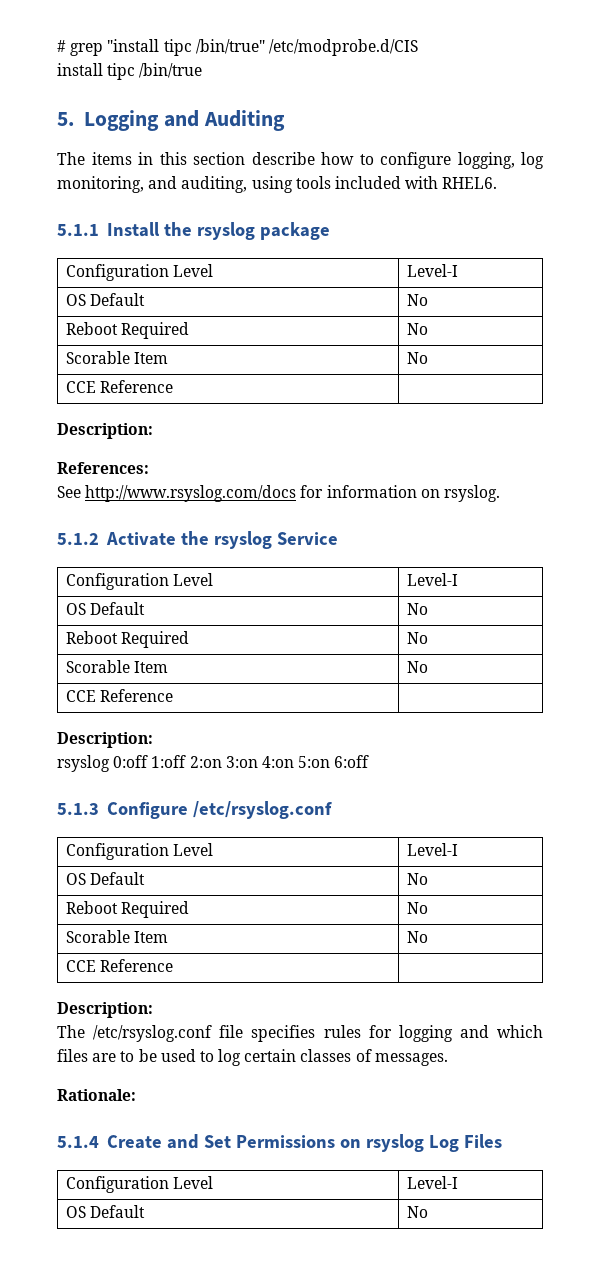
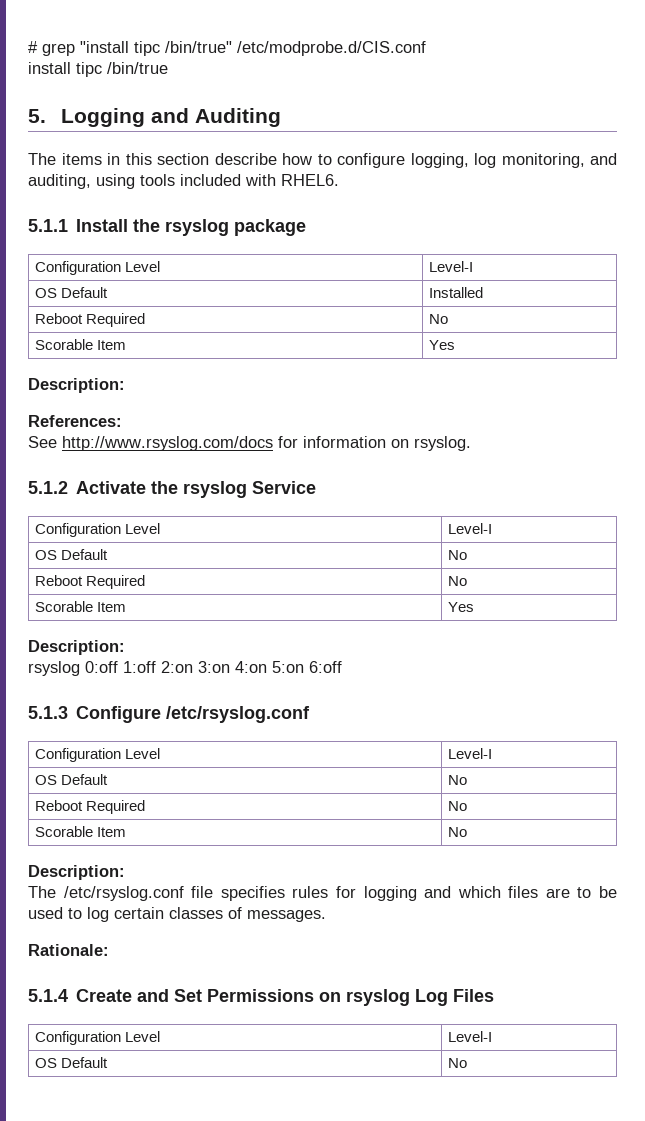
[268,39,418,56] /etc/modprobe.d/CIS -> [237,41,426,56] /etc/modprobe.d/CIS.conf
[407,294,429,306] [66,322,190,339] [407,323,429,335] [66,351,169,364] [407,352,429,364] [66,380,174,393] No // Reboot Required | No // Scorable Item | No // CCE Reference | -> [429,287,484,298] [35,313,146,327] [429,314,449,324] [35,339,127,350] [429,340,456,350] Installed // Reboot Required | No // Scorable Item | Yes
[407,661,429,673] [66,689,174,702] No // CCE Reference | -> [448,602,475,612] Yes
[66,959,174,972] // CCE Reference | -> (468, 832) none

